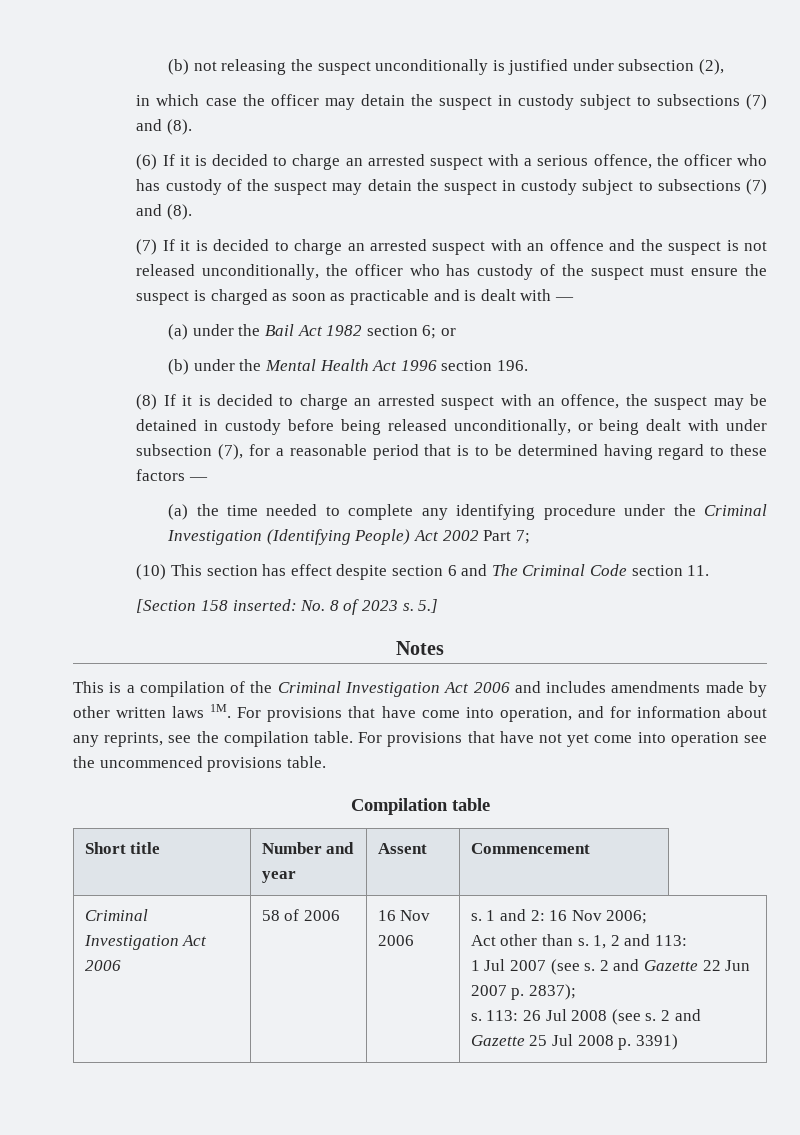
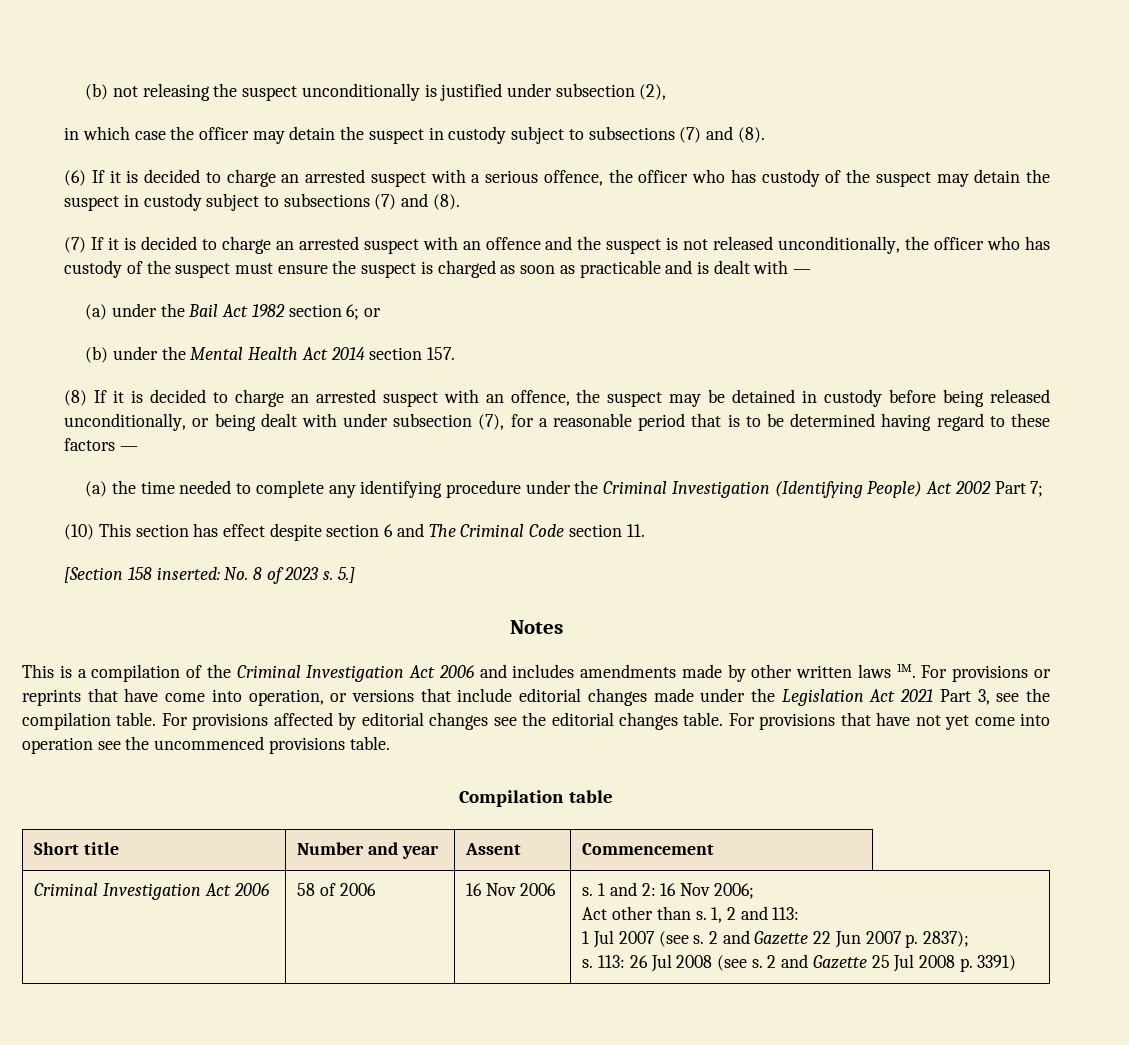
[400,360,528,371] 1996 section 196. -> [330,347,455,360] 2014 section 157.
(343, 714) none -> [1034,669,1052,678] [22,689,81,706] or reprints
[577,706,767,718] [73,732,164,747] and for information about any reprints, -> [330,688,990,706] or versions that include editorial changes made under the Legislation Act 2021 Part 3,
(463, 739) none -> [273,712,836,730] affected by editorial changes see the editorial changes table. For provisions

